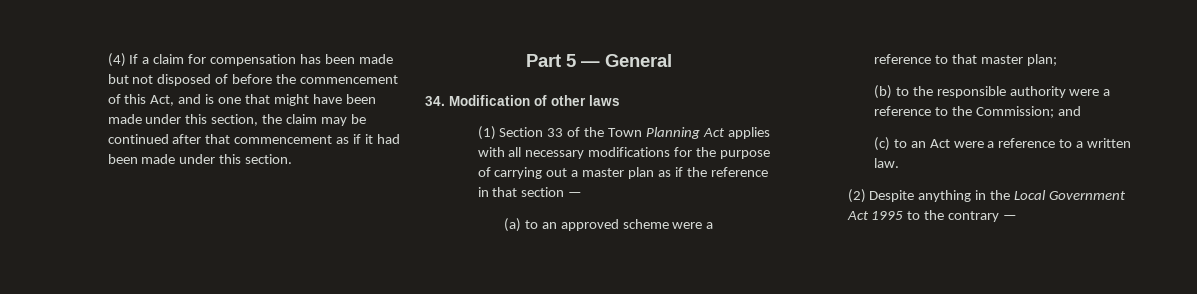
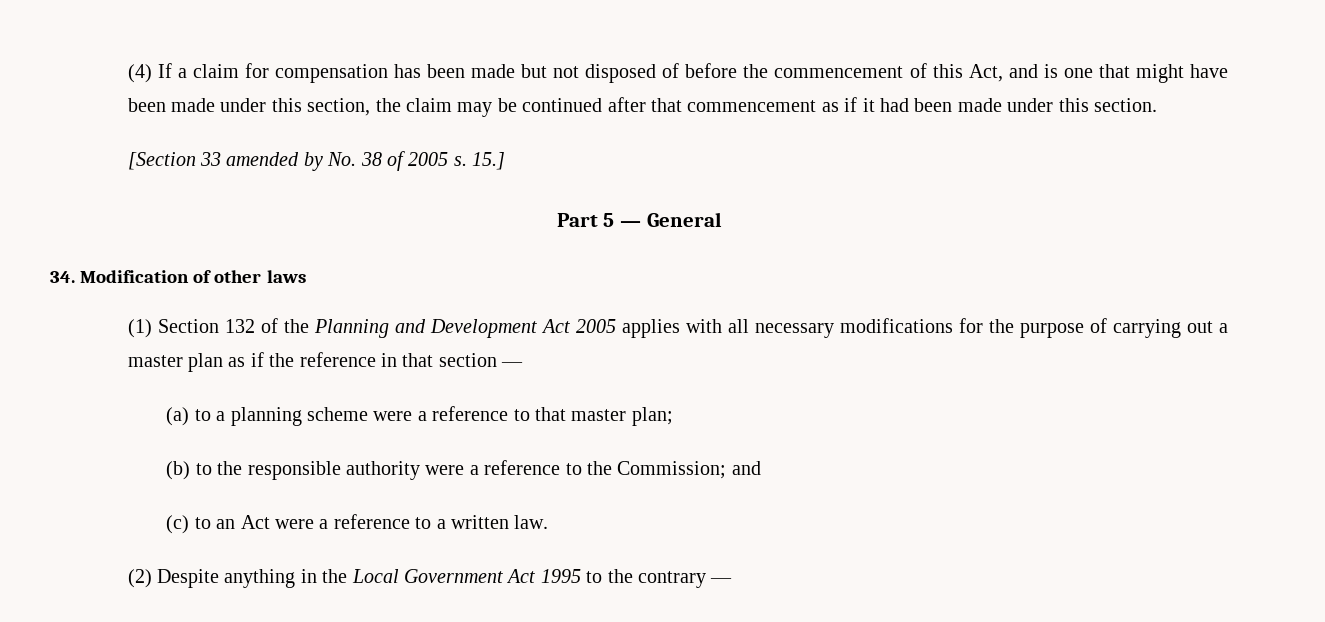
(293, 159) none -> [127,151,506,171] // [Section 33 amended by No. 38 of 2005 s. 15.]
[547,128,564,137] 33 -> [224,319,255,333] 132
[608,127,725,139] Town Planning Act -> [313,319,616,338] Planning and Development Act 2005
[541,219,619,231] an approved -> [216,407,302,426] a planning

